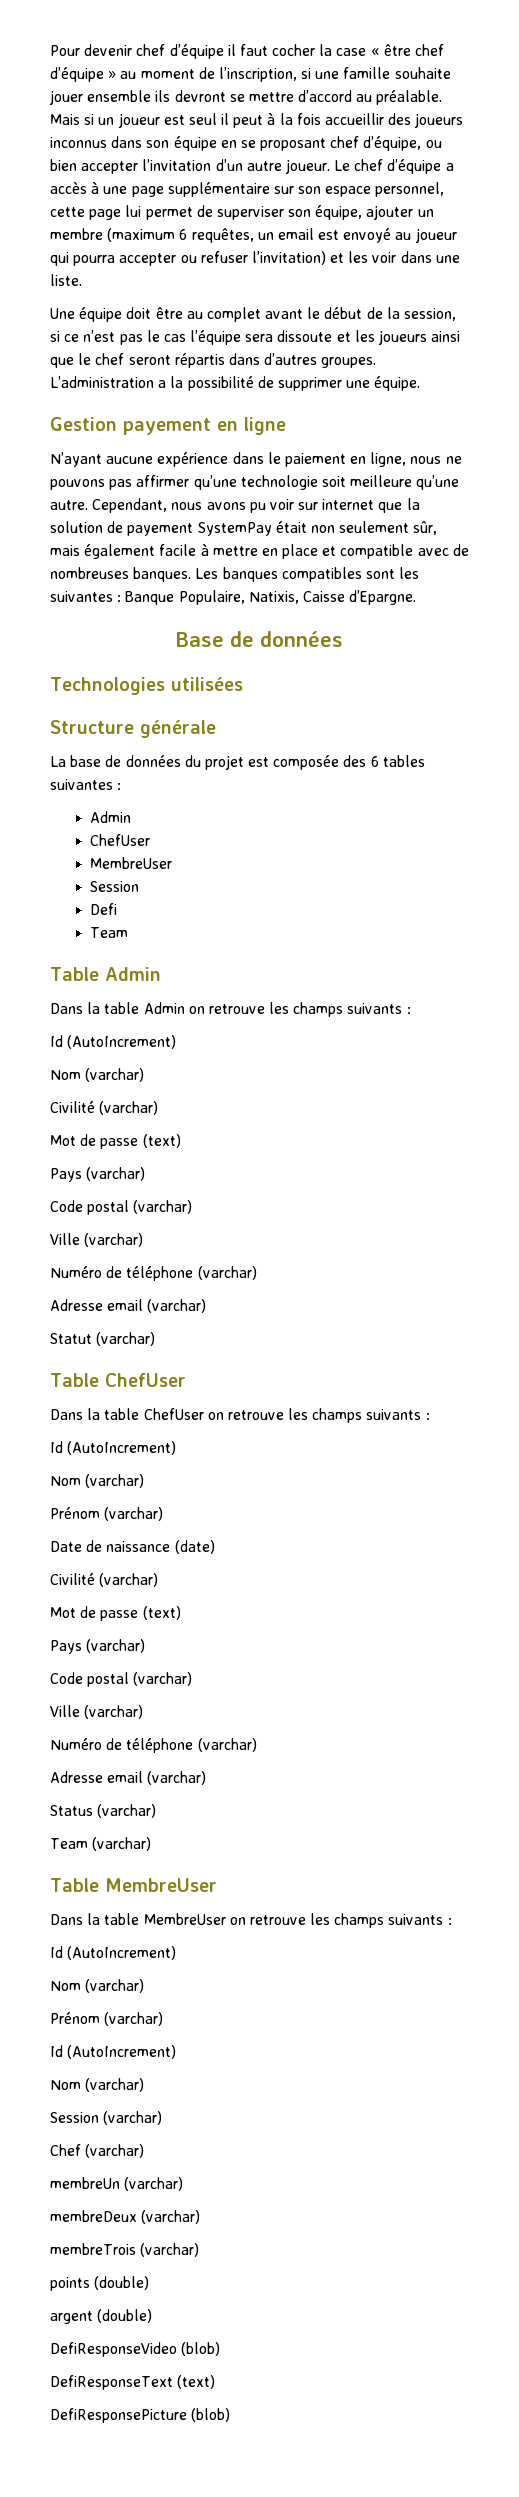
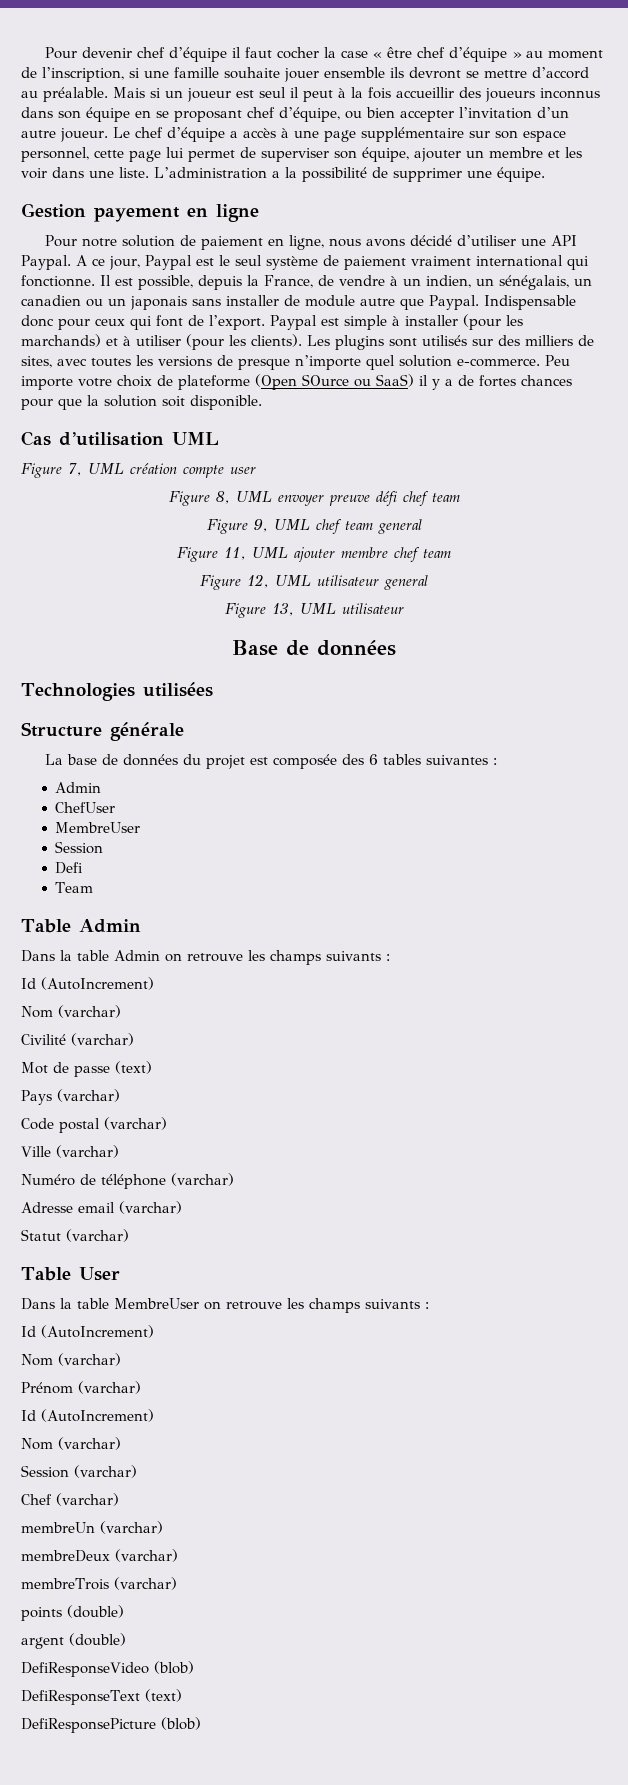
[107,228,457,243] [50,251,326,266] (maximum 6 requêtes, un email est envoyé au joueur qui pourra accepter ou refuser l’invitation) -> (543, 152) none
[50,307,457,322] [50,330,461,345] [50,353,377,368] // Une équipe doit être au complet avant le début de la session, si ce n’est pas le cas l’équipe sera dissoute et les joueurs ainsi que le chef seront répartis dans d’autres groupes. -> (149, 172) none
[50,452,462,467] [50,475,460,490] [50,498,420,513] [50,521,438,536] [50,543,469,559] [50,567,420,582] [50,590,417,605] N’ayant aucune expérience dans le paiement en ligne, nous ne pouvons pas affirmer qu’une technologie soit meilleure qu’une autre. Cependant, nous avons pu voir sur internet que la solution de payement SystemPay était non seulement sûr, mais également facile à mettre en place et compatible avec de nombreuses banques. Les banques compatibles sont les suivantes : Banque Populaire, Natixis, Caisse d’Epargne. -> [44,235,577,250] [21,255,589,270] [21,275,592,290] [21,295,576,310] [21,314,523,330] [21,334,594,350] [21,355,570,370] [21,374,572,390] [21,395,262,410] [21,431,219,446] [21,463,256,478] [168,491,460,506] [206,519,422,534] [177,547,451,562] [200,574,428,590] [224,603,404,618] Pour notre solution de paiement en ligne, nous avons décidé d’utiliser une API Paypal. A ce jour, Paypal est le seul système de paiement vraiment international qui fonctionne. Il est possible, depuis la France, de vendre à un indien, un sénégalais, un canadien ou un japonais sans installer de module autre que Paypal. Indispensable donc pour ceux qui font de l’export. Paypal est simple à installer (pour les marchands) et à utiliser (pour les clients). Les plugins sont utilisés sur des milliers de sites, avec toutes les versions de presque n’importe quel solution e-commerce. Peu importe votre choix de plateforme (Open SOurce ou SaaS) il y a de fortes chances pour que la solution soit disponible. // Cas d’utilisation UML // Figure 7, UML création compte user // Figure 8, UML envoyer preuve défi chef team // Figure 9, UML chef team general // Figure 11, UML ajouter membre chef team // Figure 12, UML utilisateur general // Figure 13, UML utilisateur
[104,1373,186,1387] [50,1408,430,1423] [50,1441,177,1455] [50,1474,145,1488] [50,1507,164,1521] [50,1540,215,1554] [50,1573,159,1587] [50,1606,181,1621] [50,1639,146,1654] [50,1672,193,1687] [50,1705,144,1719] [50,1738,257,1753] [50,1771,207,1785] [50,1804,157,1818] [50,1837,152,1851] [50,1878,217,1892] ChefUser // Dans la table ChefUser on retrouve les champs suivants : // Id (AutoIncrement) // Nom (varchar) // Prénom (varchar) // Date de naissance (date) // Civilité (varchar) // Mot de passe (text) // Pays (varchar) // Code postal (varchar) // Ville (varchar) // Numéro de téléphone (varchar) // Adresse email (varchar) // Status (varchar) // Team (varchar) // Table MembreUser -> [78,1267,120,1281] User

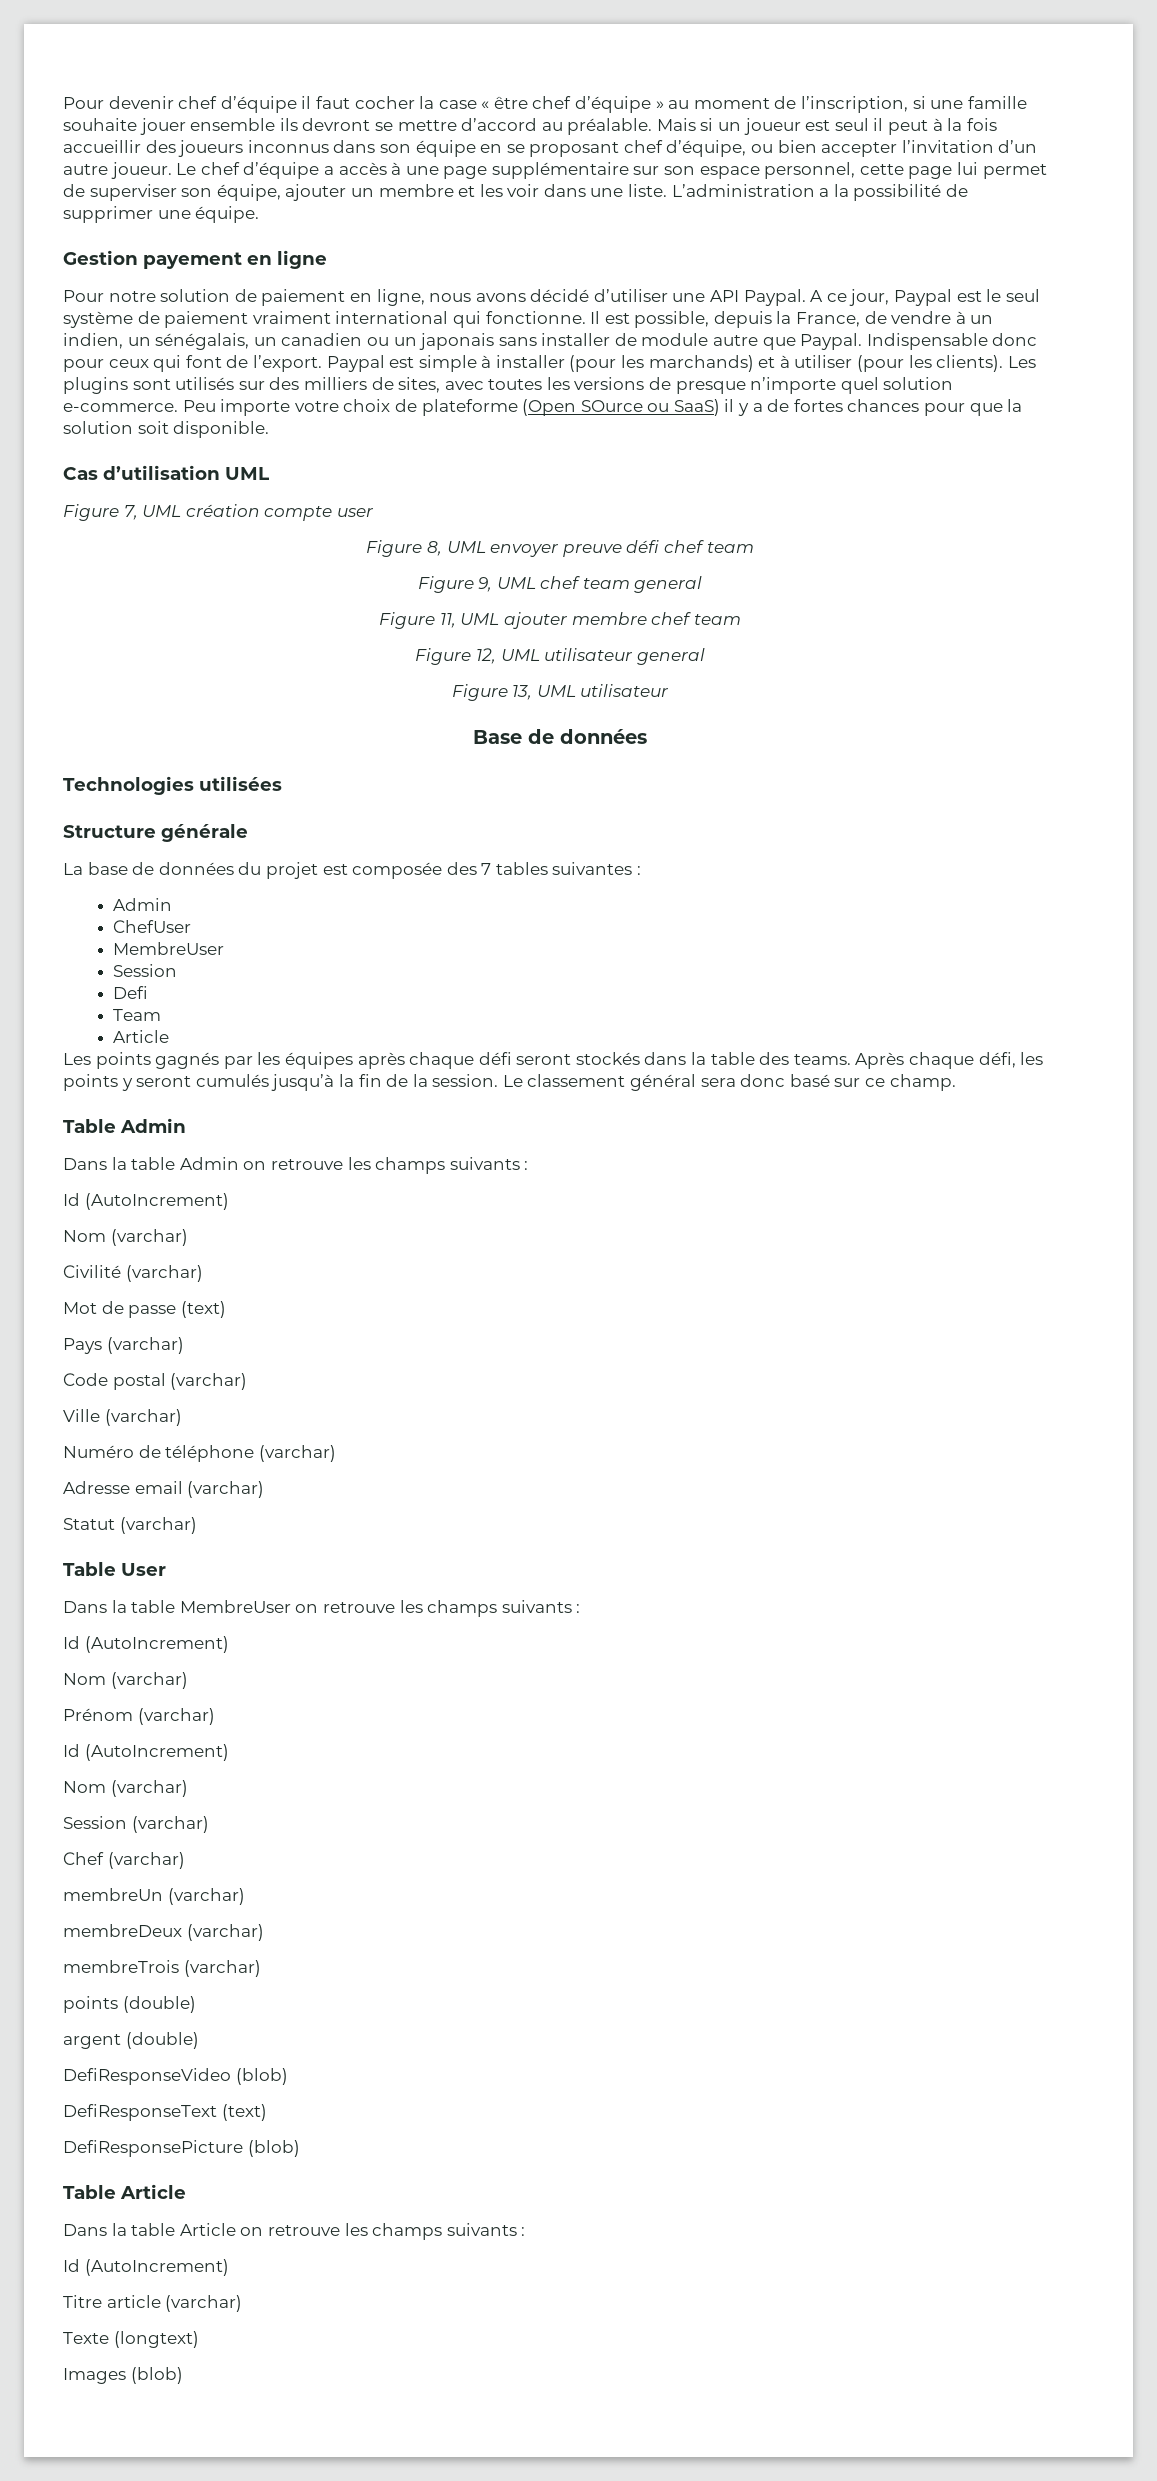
[368,754,378,765] 6 -> [481,863,492,875] 7
(94, 887) none -> [113,1030,170,1043] [63,1052,1044,1069] [63,1074,956,1091] // Article // Les points gagnés par les équipes après chaque défi seront stockés dans la table des teams. Après chaque défi, les points y seront cumulés jusqu’à la fin de la session. Le classement général sera donc basé sur ce champ.
(201, 1723) none -> [63,2184,186,2199] [63,2223,526,2240] [63,2259,229,2276] [63,2295,243,2312] [63,2331,199,2348] [63,2367,183,2384] // Table Article // Dans la table Article on retrouve les champs suivants : // Id (AutoIncrement) // Titre article (varchar) // Texte (longtext) // Images (blob)

